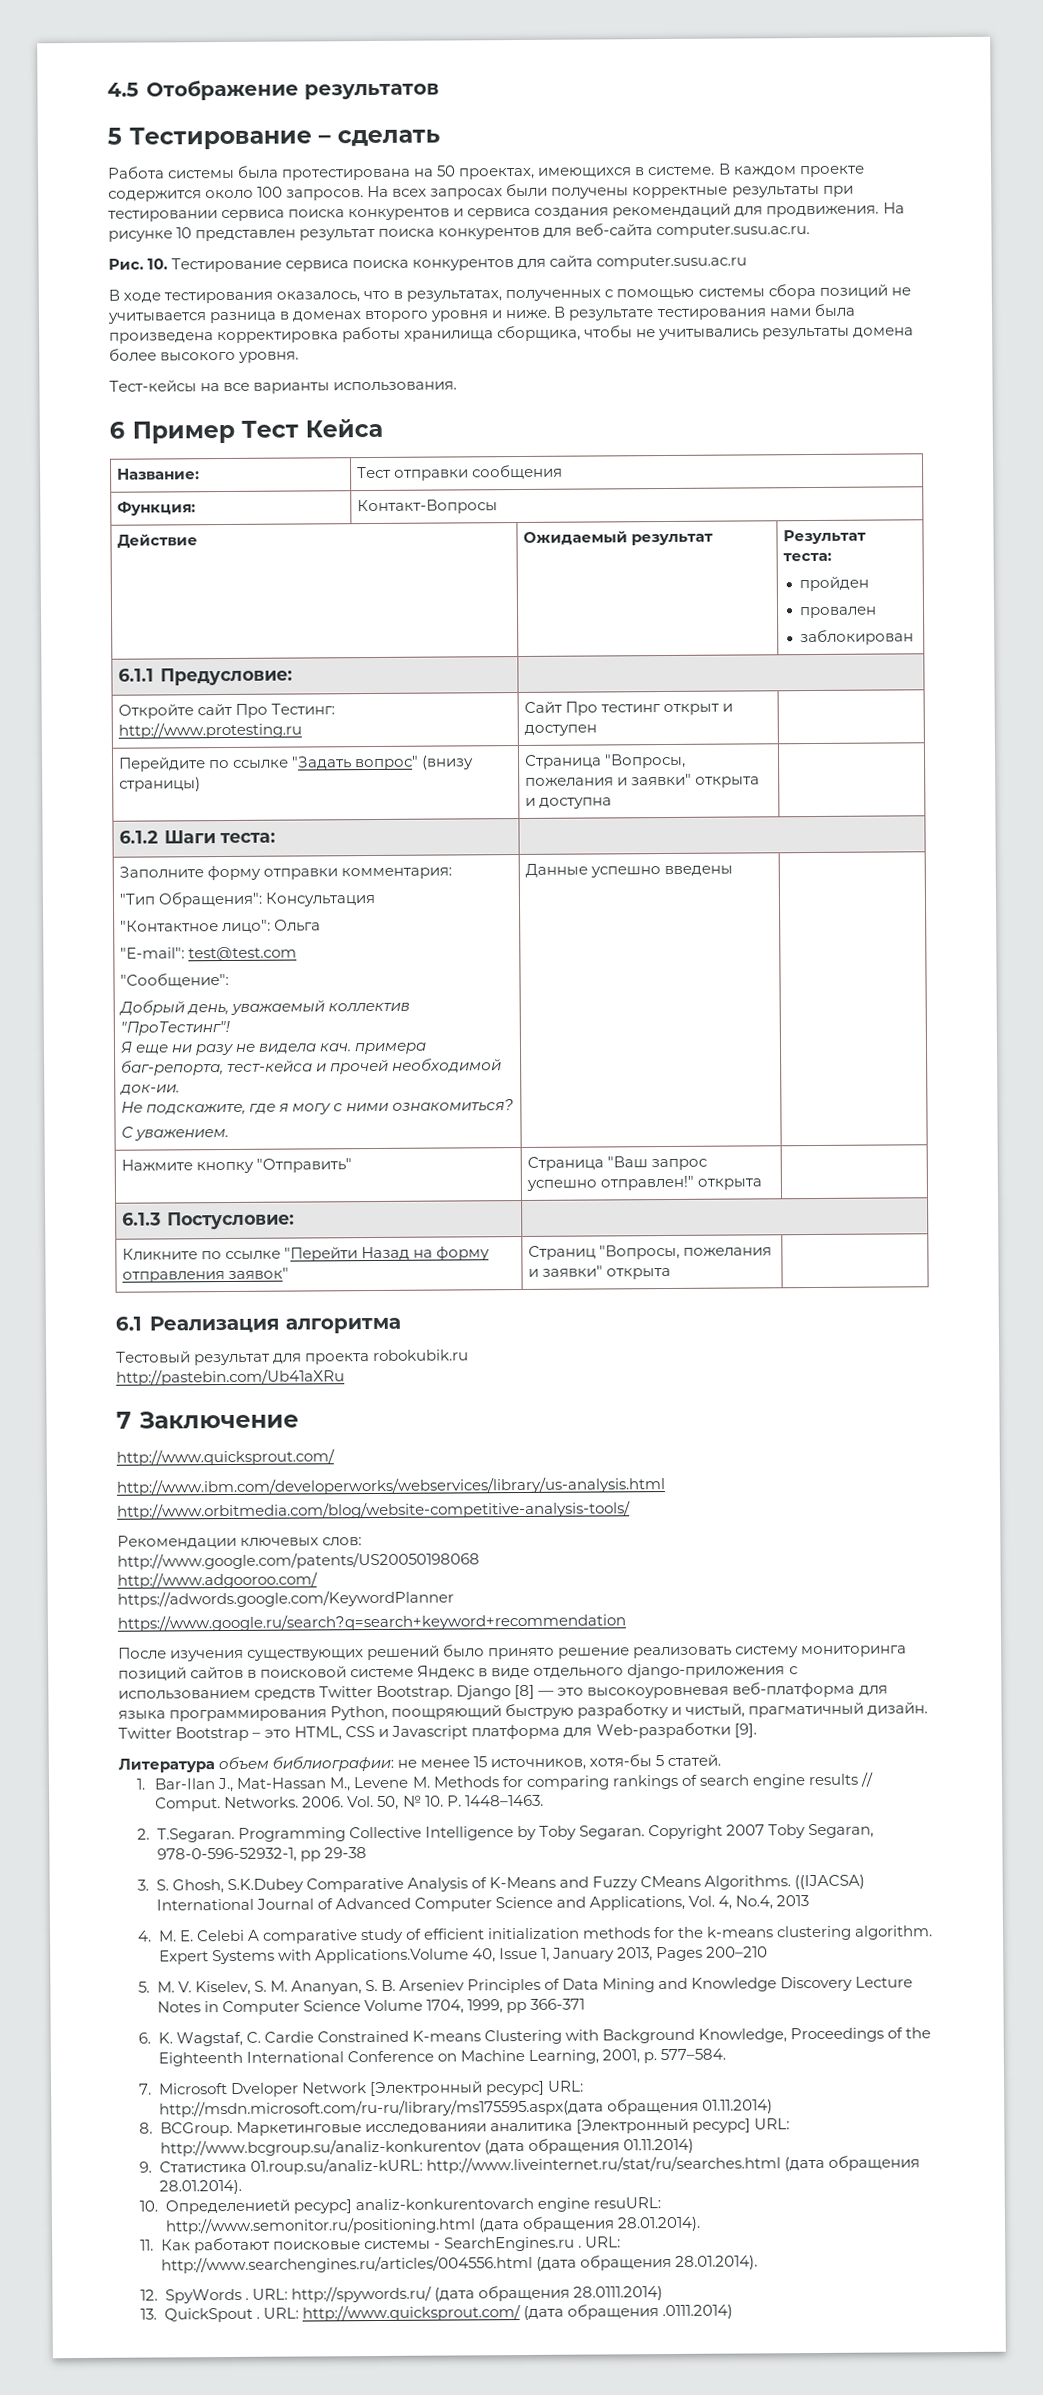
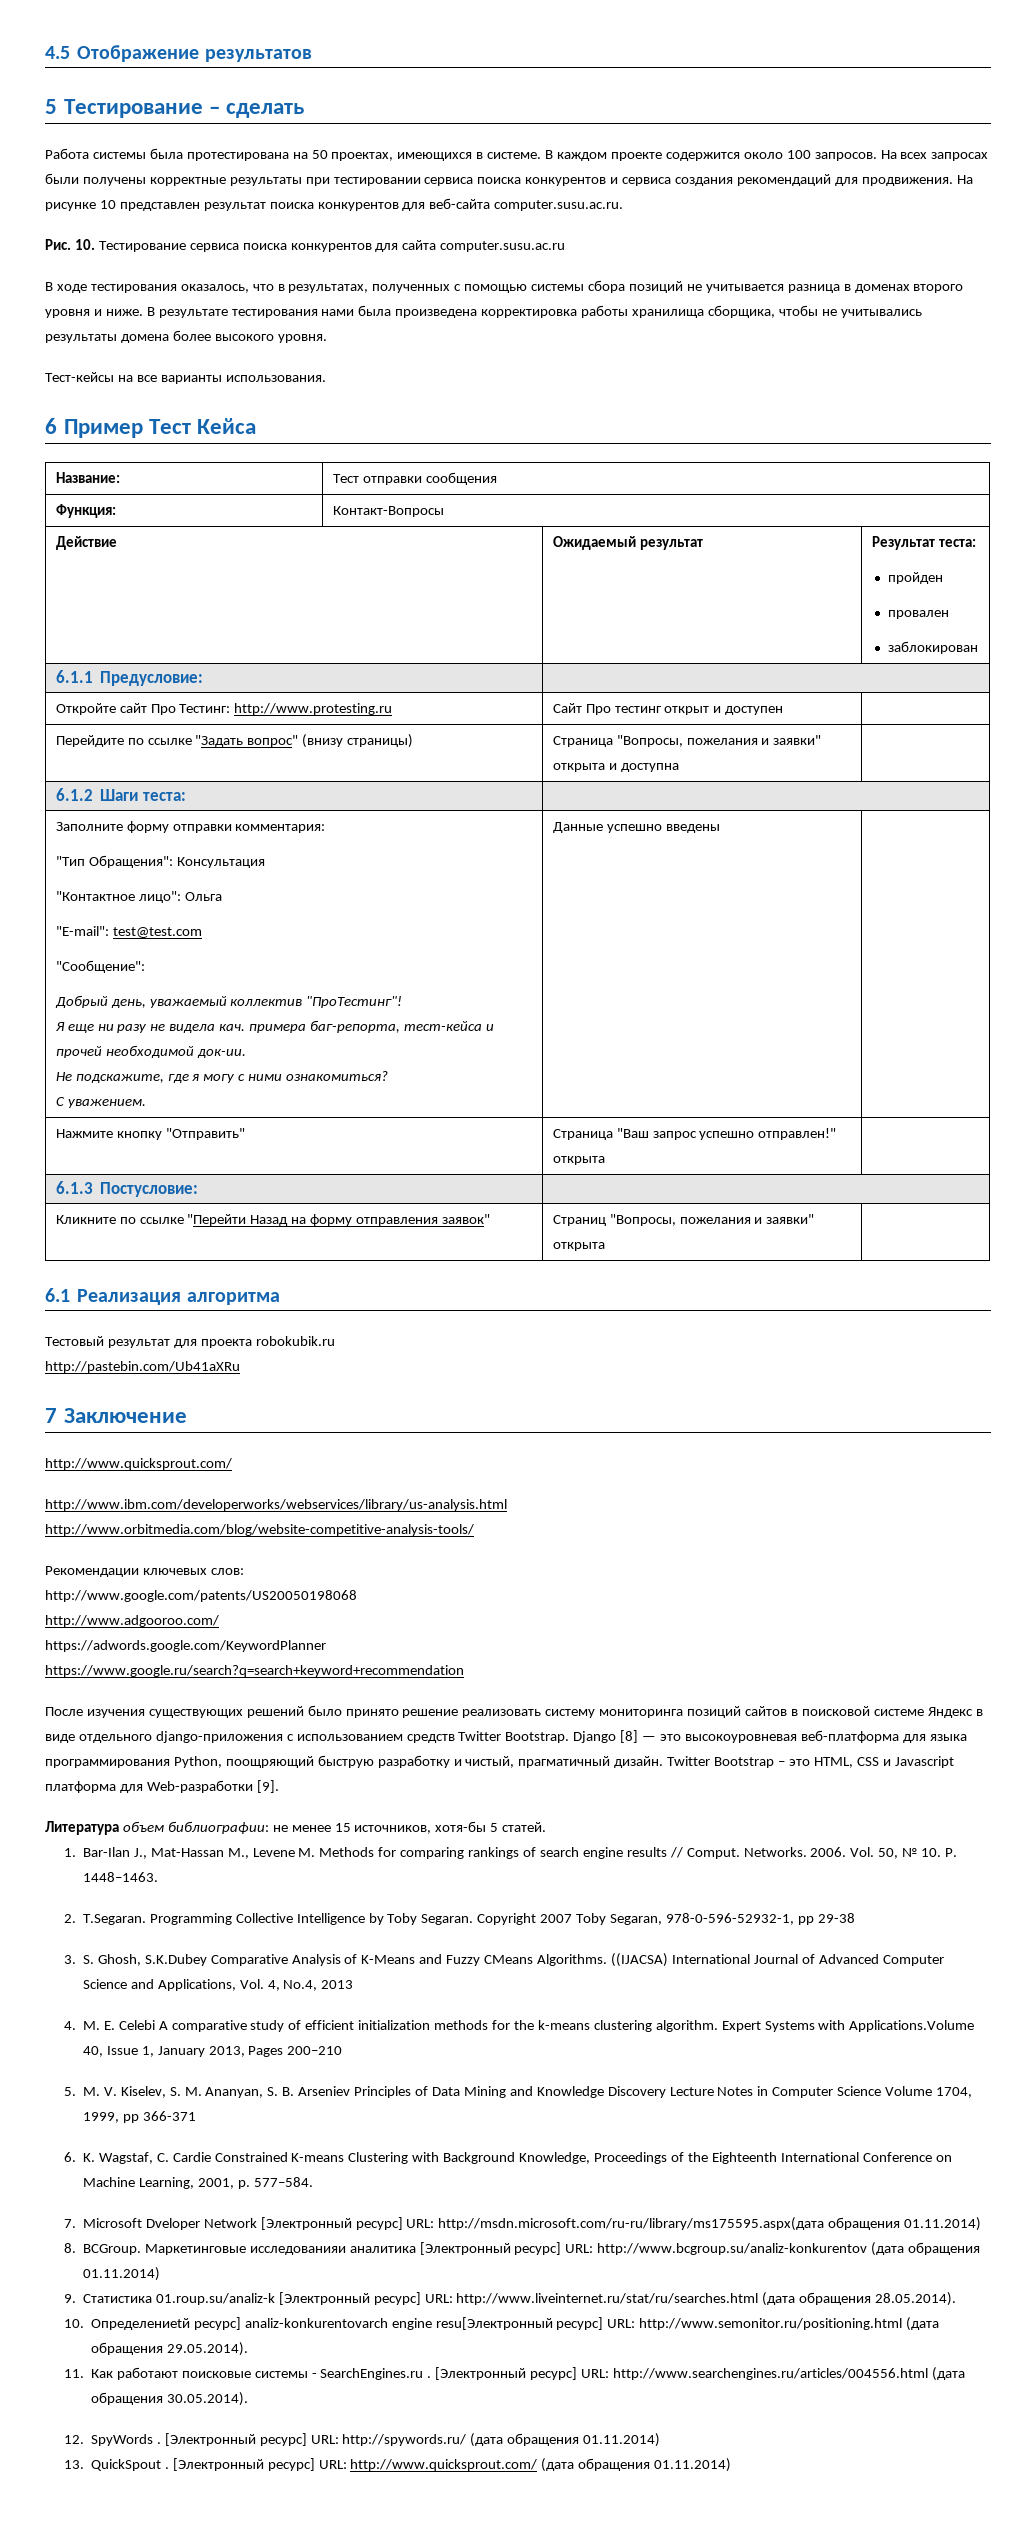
[249,2157,423,2175] 01.roup.su/analiz-kURL: -> [155,2292,453,2305] 01.roup.su/analiz-k [Электронный ресурс] URL:
[158,2179,242,2195] 28.01.2014). -> [875,2292,957,2306] 28.05.2014).
[592,2197,661,2209] resuURL: -> [435,2317,636,2330] resu[Электронный ресурс] URL:
[616,2216,701,2232] 28.01.2014). -> [166,2342,248,2356] 29.05.2014).
(582, 2246) none -> [435,2367,578,2380] [Электронный ресурс]
[674,2255,758,2270] 28.01.2014). -> [166,2392,248,2406] 30.05.2014).
(249, 2298) none -> [164,2433,307,2446] [Электронный ресурс]
[572,2286,663,2301] 28.0111.2014) -> [583,2433,661,2447] 01.11.2014)
(260, 2317) none -> [172,2458,315,2471] [Электронный ресурс]
[661,2304,733,2320] .0111.2014) -> [654,2458,732,2472] 01.11.2014)

